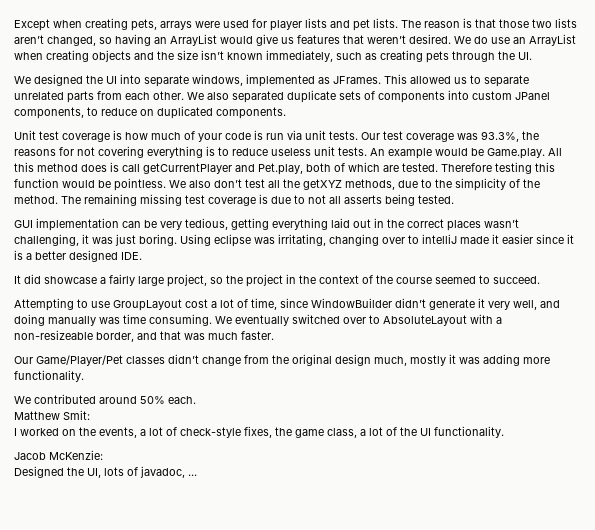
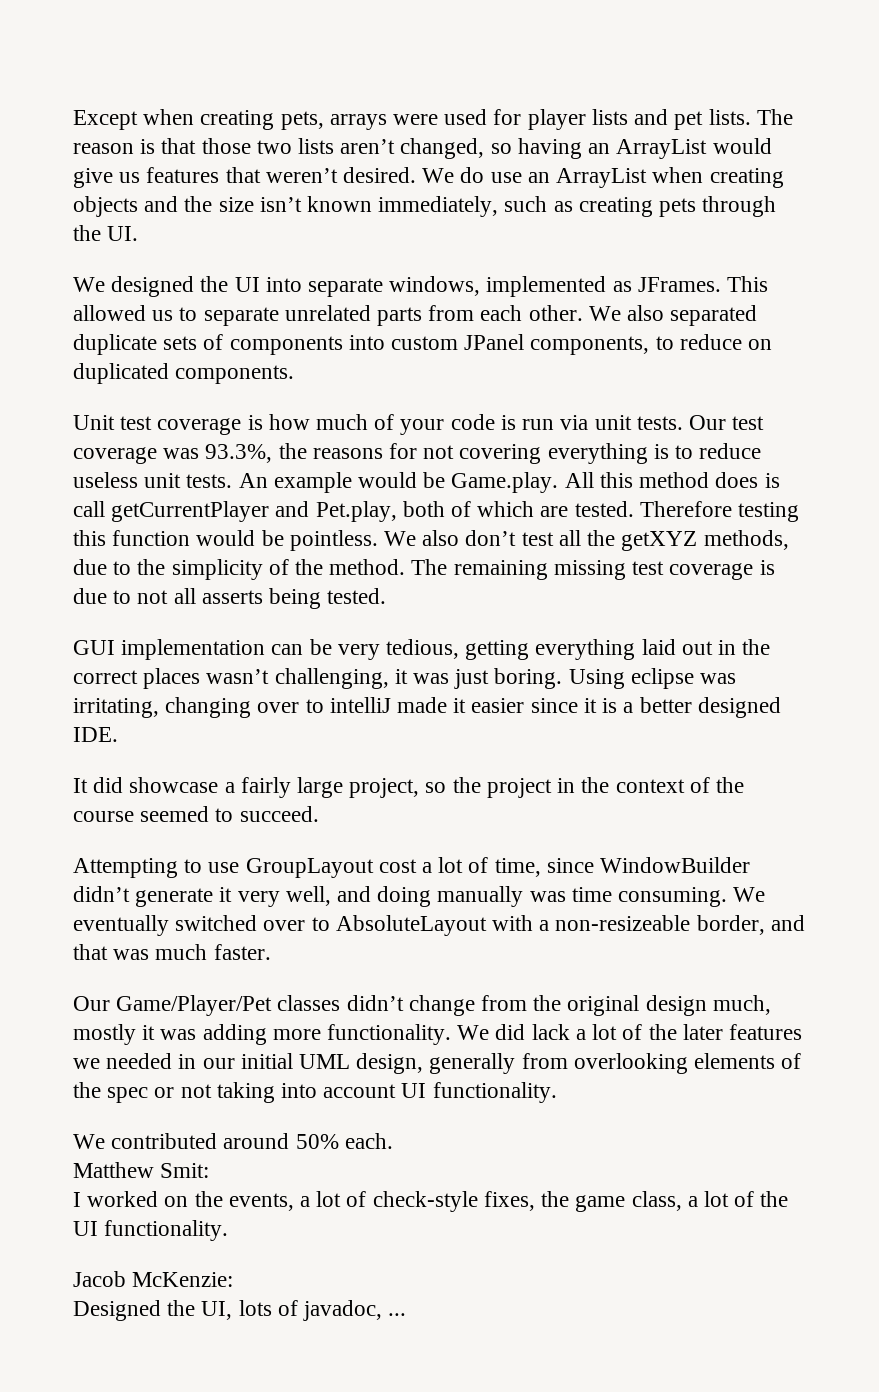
(84, 376) none -> [457,1024,802,1040] [73,1053,802,1074] [73,1082,557,1103] We did lack a lot of the later features we needed in our initial UML design, generally from overlooking elements of the spec or not taking into account UI functionality.

